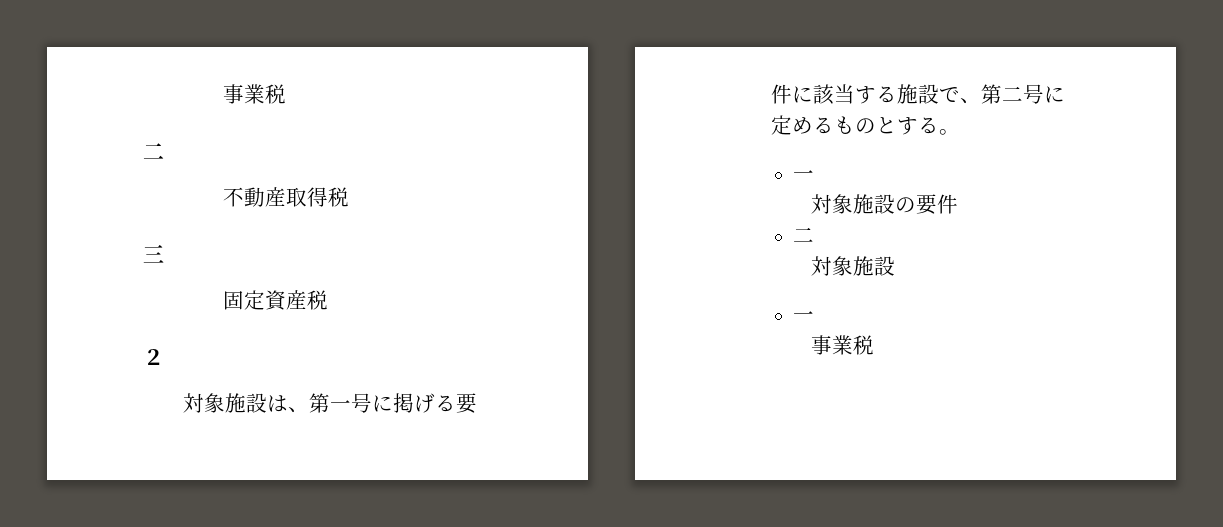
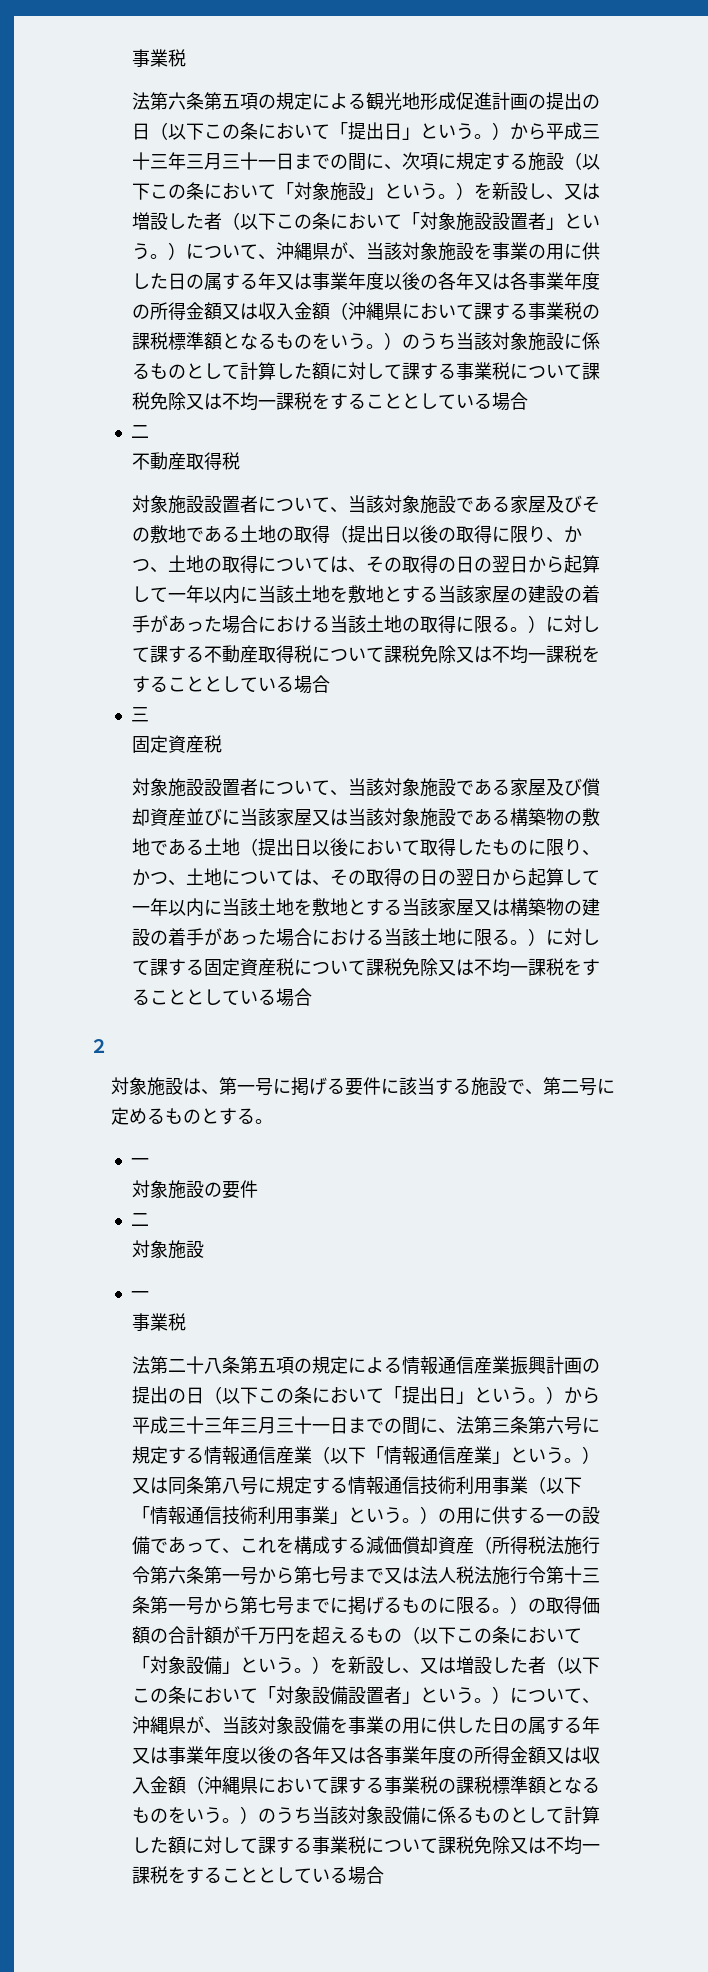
[222,84,286,104] [143,143,164,159] [222,187,349,207] [143,244,164,263] [222,290,328,311] 事業税 // 二 // 不動産取得税 // 三 // 固定資産税 -> [132,49,187,67] [132,92,601,111] [132,122,601,140] [132,152,601,171] [132,182,601,201] [132,212,601,231] [132,242,601,261] [132,272,601,290] [132,302,601,320] [132,332,601,351] [132,362,601,380] [132,392,529,411] [130,425,149,438] [132,452,241,470] [132,495,601,514] [132,525,583,544] [132,555,601,573] [132,585,601,604] [132,615,601,634] [132,645,601,664] [132,675,331,694] [130,707,149,722] [132,735,223,753] [132,778,601,797] [132,808,601,827] [132,838,601,856] [132,868,601,886] [132,898,601,917] [132,928,601,947] [132,958,601,977] [132,988,313,1007] 事業税 // 法第六条第五項の規定による観光地形成促進計画の提出の日（以下この条において「提出日」という。）から平成三十三年三月三十一日までの間に、次項に規定する施設（以下この条において「対象施設」という。）を新設し、又は増設した者（以下この条において「対象施設設置者」という。）について、沖縄県が、当該対象施設を事業の用に供した日の属する年又は事業年度以後の各年又は各事業年度の所得金額又は収入金額（沖縄県において課する事業税の課税標準額となるものをいう。）のうち当該対象施設に係るものとして計算した額に対して課する事業税について課税免除又は不均一課税をすることとしている場合 // 二 // 不動産取得税 // 対象施設設置者について、当該対象施設である家屋及びその敷地である土地の取得（提出日以後の取得に限り、かつ、土地の取得については、その取得の日の翌日から起算して一年以内に当該土地を敷地とする当該家屋の建設の着手があった場合における当該土地の取得に限る。）に対して課する不動産取得税について課税免除又は不均一課税をすることとしている場合 // 三 // 固定資産税 // 対象施設設置者について、当該対象施設である家屋及び償却資産並びに当該家屋又は当該対象施設である構築物の敷地である土地（提出日以後において取得したものに限り、かつ、土地については、その取得の日の翌日から起算して一年以内に当該土地を敷地とする当該家屋又は構築物の建設の着手があった場合における当該土地に限る。）に対して課する固定資産税について課税免除又は不均一課税をすることとしている場合
(874, 345) none -> [132,1356,601,1375] [132,1386,601,1404] [132,1416,601,1435] [132,1446,601,1465] [132,1476,583,1495] [132,1506,601,1525] [132,1536,601,1555] [132,1566,601,1585] [132,1596,601,1615] [132,1626,583,1645] [132,1656,601,1675] [132,1686,601,1705] [132,1716,601,1735] [132,1746,601,1764] [132,1776,601,1794] [132,1806,601,1825] [132,1836,601,1855] [132,1866,385,1885] // 法第二十八条第五項の規定による情報通信産業振興計画の提出の日（以下この条において「提出日」という。）から平成三十三年三月三十一日までの間に、法第三条第六号に規定する情報通信産業（以下「情報通信産業」という。）又は同条第八号に規定する情報通信技術利用事業（以下「情報通信技術利用事業」という。）の用に供する一の設備であって、これを構成する減価償却資産（所得税法施行令第六条第一号から第七号まで又は法人税法施行令第十三条第一号から第七号までに掲げるものに限る。）の取得価額の合計額が千万円を超えるもの（以下この条において「対象設備」という。）を新設し、又は増設した者（以下この条において「対象設備設置者」という。）について、沖縄県が、当該対象設備を事業の用に供した日の属する年又は事業年度以後の各年又は各事業年度の所得金額又は収入金額（沖縄県において課する事業税の課税標準額となるものをいう。）のうち当該対象設備に係るものとして計算した額に対して課する事業税について課税免除又は不均一課税をすることとしている場合

